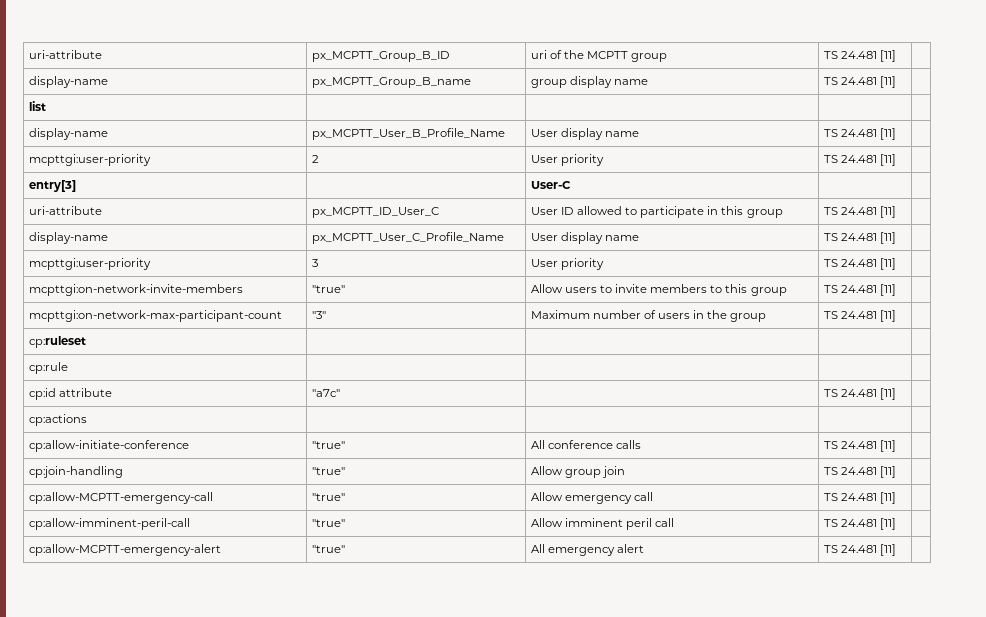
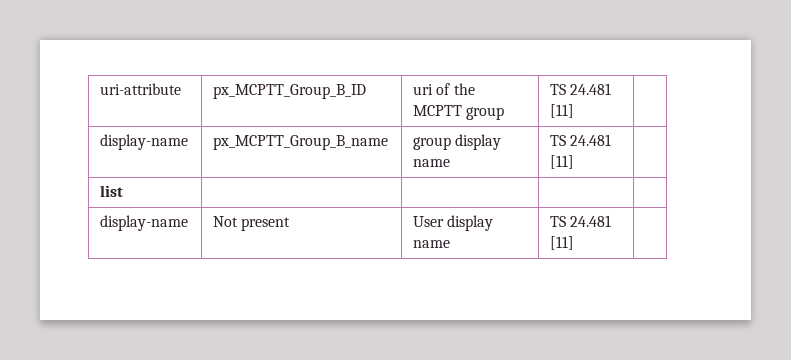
[311,128,505,140] [530,128,640,140] [823,128,897,140] [28,154,151,166] [311,155,319,163] [530,154,604,166] [823,154,897,166] [28,180,76,192] [530,181,571,189] [28,206,102,215] [311,207,439,218] [530,206,783,218] [823,206,897,218] [28,232,108,244] [311,232,504,244] [530,232,640,244] [823,232,897,244] [28,258,151,270] [311,259,318,267] [530,258,604,270] [823,258,897,270] [28,284,243,296] [311,285,345,293] [530,284,787,296] [823,284,897,296] [28,310,282,322] [311,311,326,319] [530,310,767,322] [823,310,897,322] [28,336,86,348] [28,362,68,374] [28,388,112,400] [311,389,340,397] [823,388,897,400] [28,414,87,426] [28,440,189,452] [311,441,345,449] [530,440,642,449] [823,440,897,452] [28,466,123,478] [311,467,345,475] [530,466,626,478] [823,466,897,478] [28,492,213,504] [311,493,345,501] [530,492,654,504] [823,492,897,504] [28,518,190,530] [311,519,345,527] [530,518,675,530] [823,518,897,530] [28,544,221,556] [311,545,345,553] [530,544,645,556] [823,544,897,556] px_MCPTT_User_B_Profile_Name | User display name | TS 24.481 [11] | // mcpttgi:user-priority | 2 | User priority | TS 24.481 [11] | // entry[3] | | User-C | | // uri-attribute | px_MCPTT_ID_User_C | User ID allowed to participate in this group | TS 24.481 [11] | // display-name | px_MCPTT_User_C_Profile_Name | User display name | TS 24.481 [11] | // mcpttgi:user-priority | 3 | User priority | TS 24.481 [11] | // mcpttgi:on-network-invite-members | "true" | Allow users to invite members to this group | TS 24.481 [11] | // mcpttgi:on-network-max-participant-count | "3" | Maximum number of users in the group | TS 24.481 [11] | // cp:ruleset | | | | // cp:rule | | | | // cp:id attribute | "a7c" | | TS 24.481 [11] | // cp:actions | | | | // cp:allow-initiate-conference | "true" | All conference calls | TS 24.481 [11] | // cp:join-handling | "true" | Allow group join | TS 24.481 [11] | // cp:allow-MCPTT-emergency-call | "true" | Allow emergency call | TS 24.481 [11] | // cp:allow-imminent-peril-call | "true" | Allow imminent peril call | TS 24.481 [11] | // cp:allow-MCPTT-emergency-alert | "true" | All emergency alert | TS 24.481 [11] | -> [213,216,291,231] [413,215,494,231] [413,240,451,248] [550,215,612,227] [550,236,575,250] Not present | User display name | TS 24.481 [11] |

